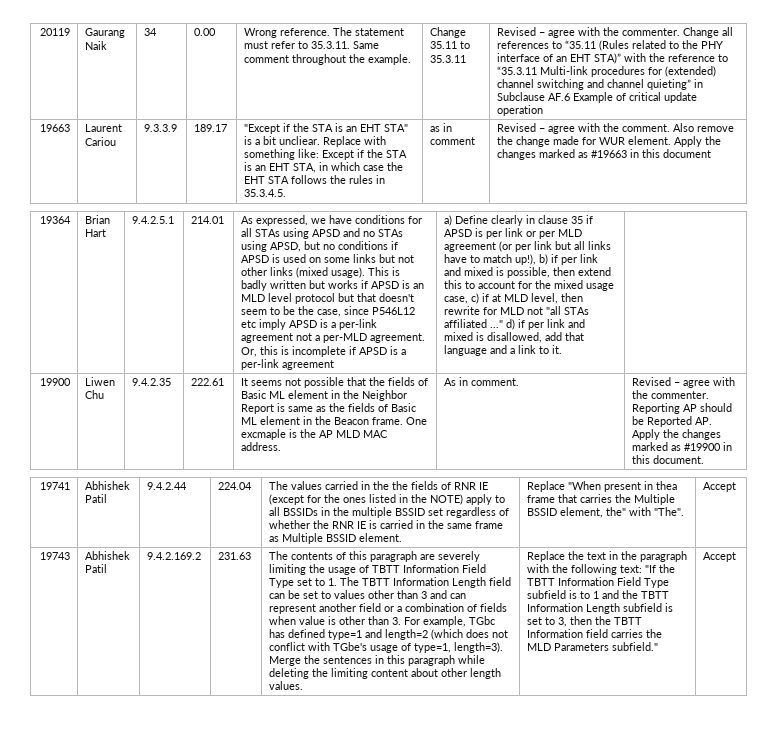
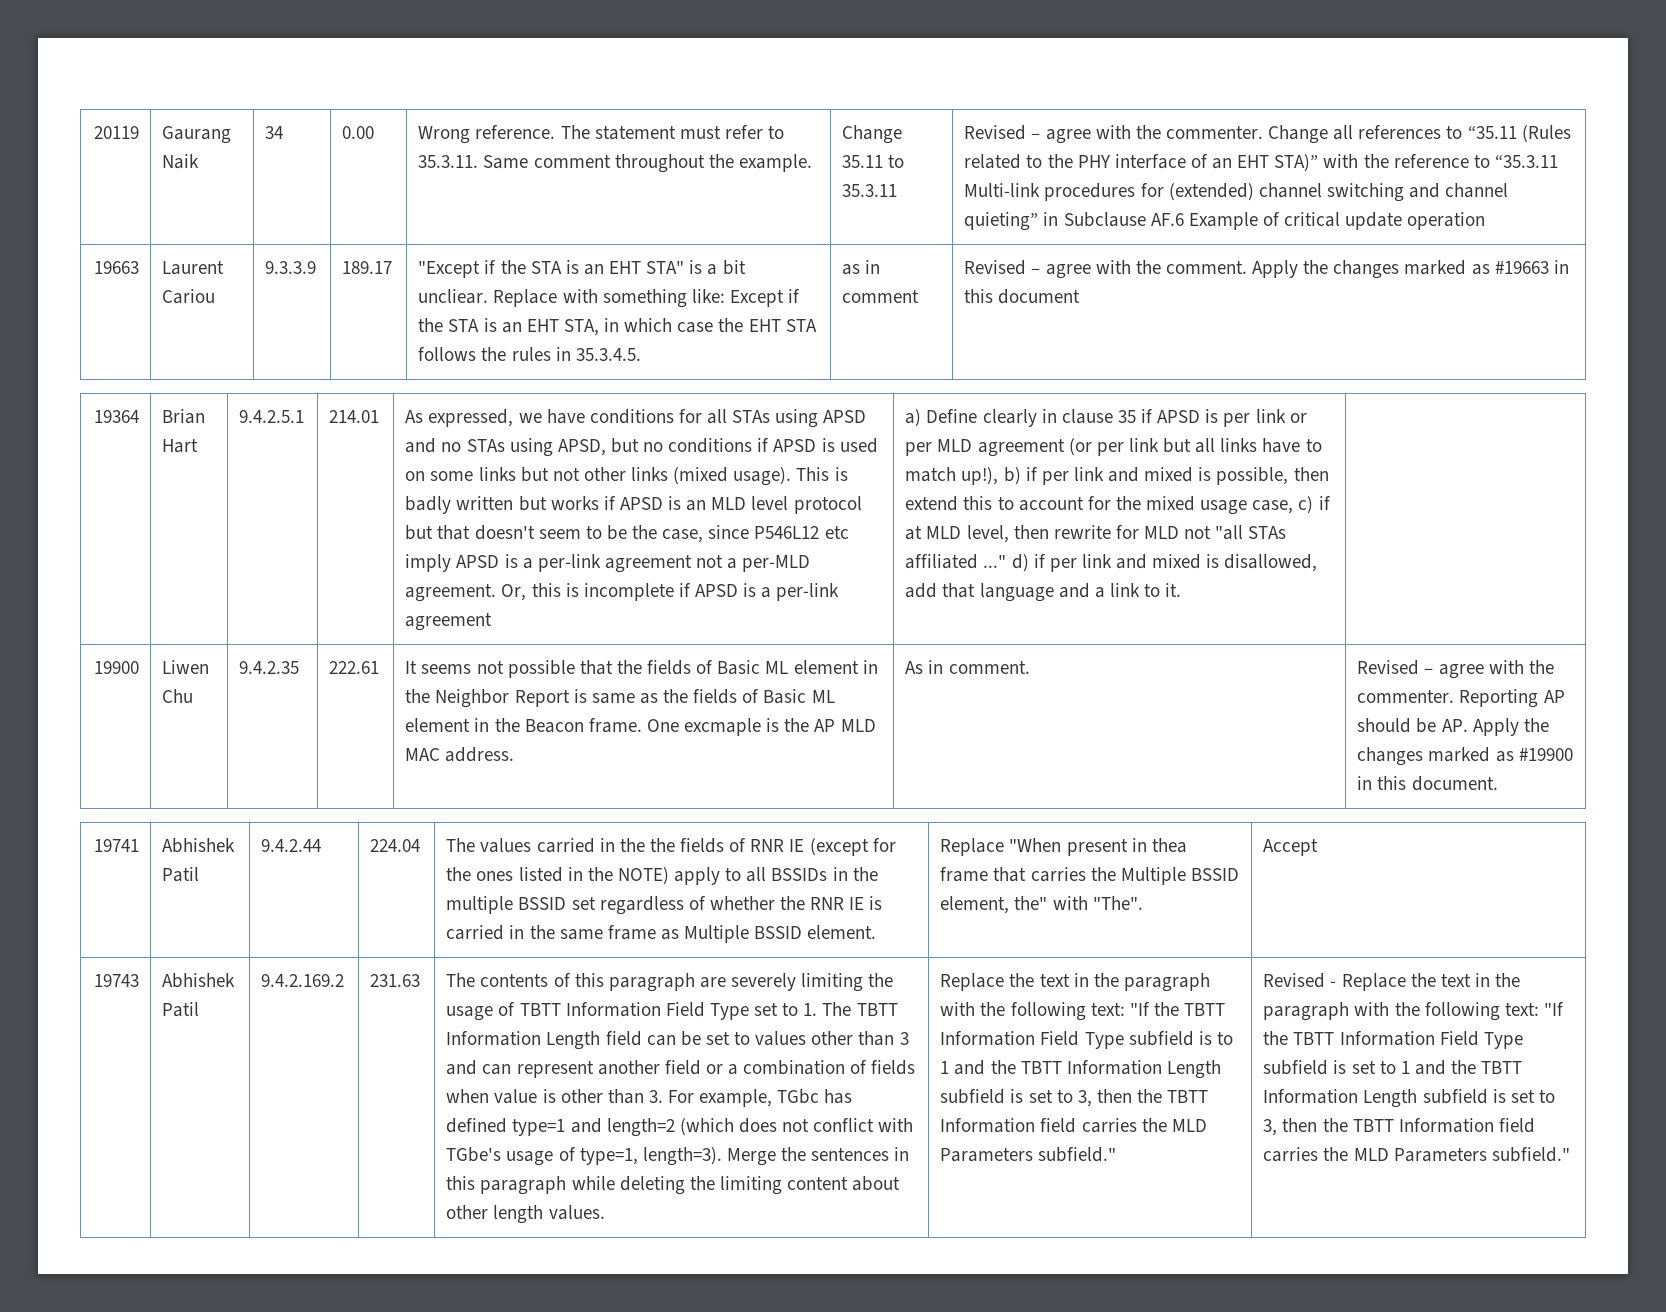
[673,123,735,132] [497,136,672,147] Also remove the change made for WUR element. -> (1247, 267) none
[647,416,693,427] Reported -> (1437, 725) none
[703,552,737,562] Accept -> [1263,973,1521,991] [1263,1002,1564,1021] [1263,1031,1523,1049] [1263,1060,1523,1075] [1263,1089,1555,1108] [1263,1118,1535,1136] [1263,1147,1570,1162] Revised - Replace the text in the paragraph with the following text: "If the TBTT Information Field Type subfield is set to 1 and the TBTT Information Length subfield is set to 3, then the TBTT Information field carries the MLD Parameters subfield."

